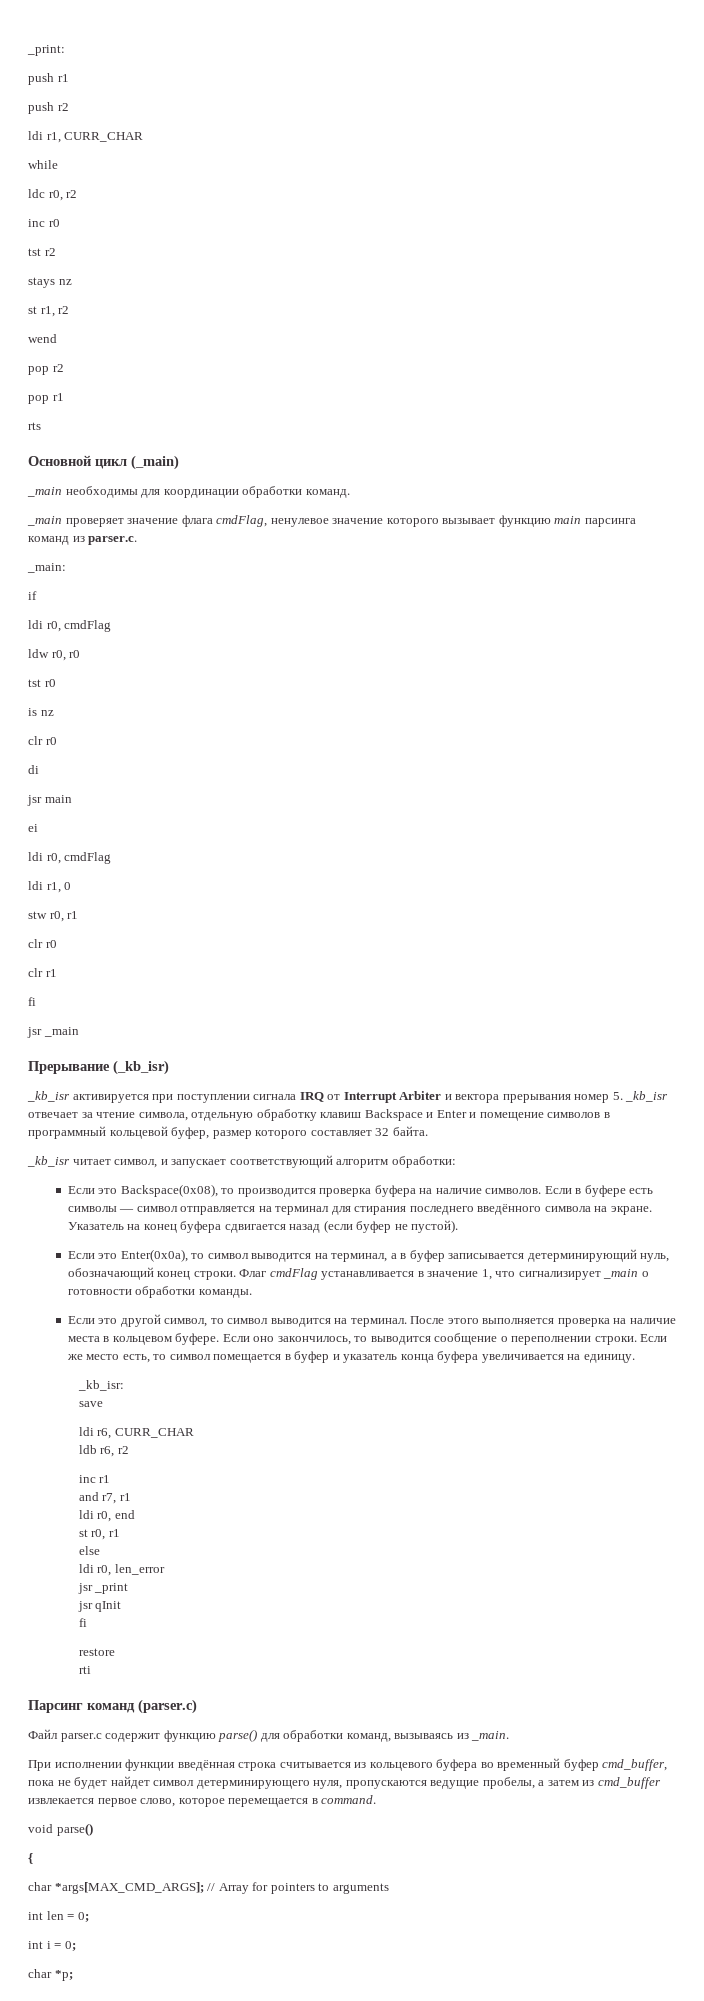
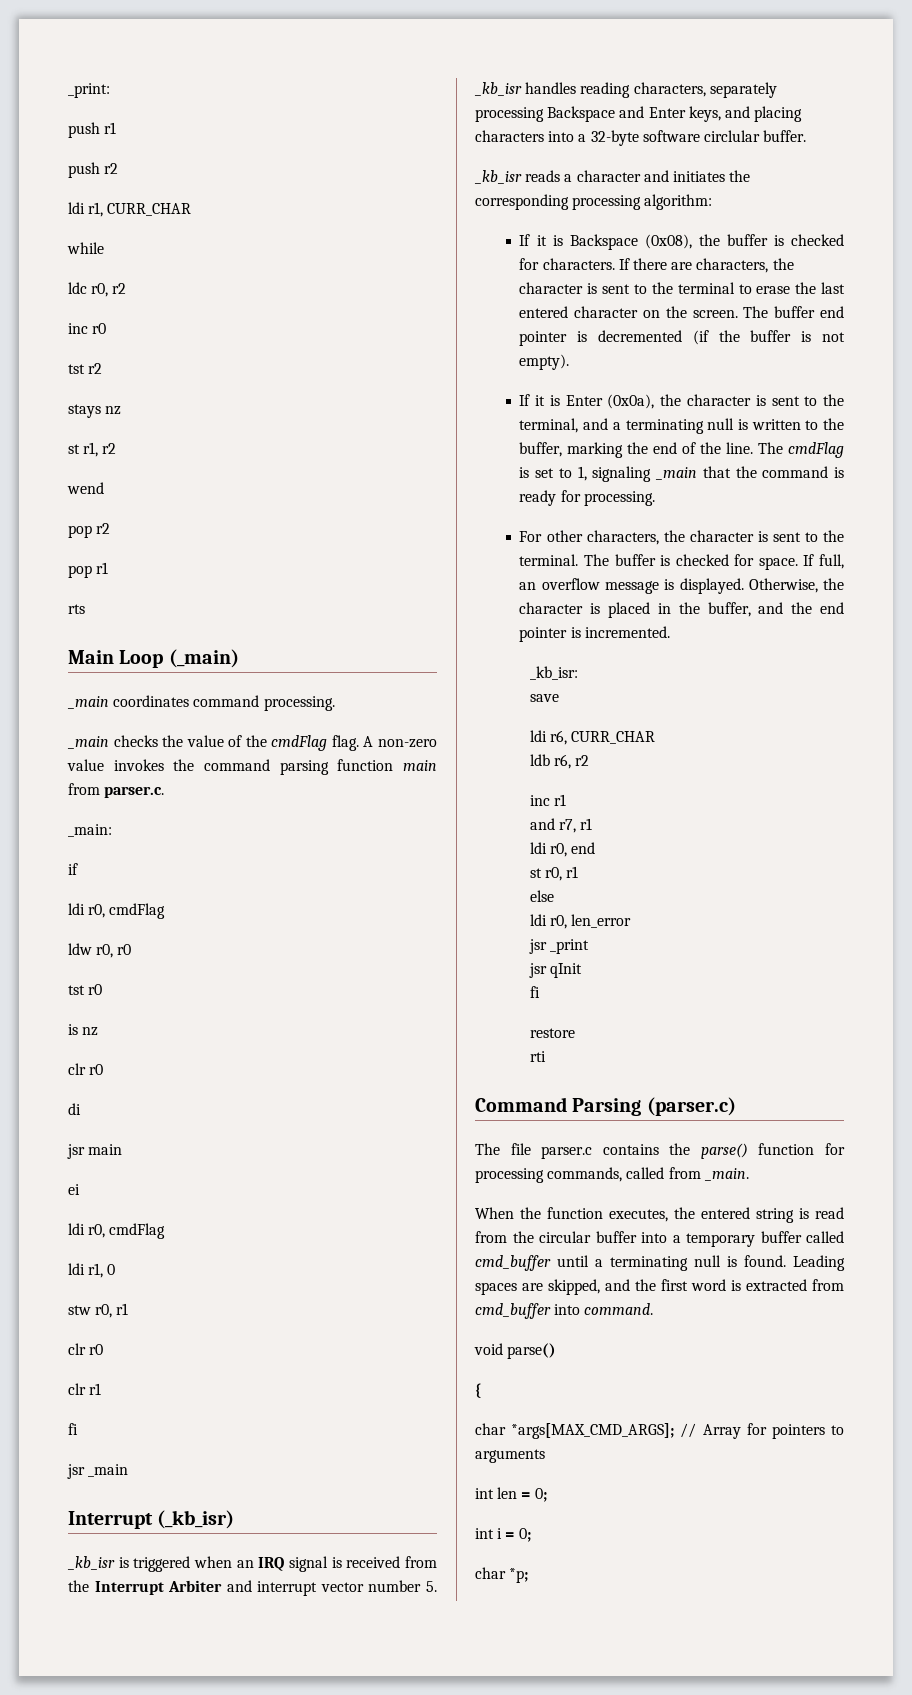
[28,455,127,469] Основной цикл -> [68,650,164,668] Main Loop
[65,486,350,498] [27,515,636,527] [28,536,85,545] необходимы для координации обработки команд. // _main проверяет значение флага cmdFlag, ненулевое значение которого вызывает функцию main парсинга команд из -> [113,695,335,711] [67,735,437,751] [67,759,437,775] [68,783,100,795] coordinates command processing. // _main checks the value of the cmdFlag flag. A non-zero value invokes the command parsing function main from
[28,1061,110,1074] Прерывание -> [68,1511,153,1529] Interrupt
[72,1091,669,1103] [28,1109,610,1121] [28,1126,428,1139] [27,1155,456,1168] [67,1184,654,1197] [67,1204,652,1215] [67,1220,459,1233] [67,1249,670,1262] [67,1267,649,1280] [67,1286,252,1298] [67,1314,676,1327] [67,1333,668,1345] [66,1351,635,1363] активируется при поступлении сигнала IRQ от Interrupt Arbiter и вектора прерывания номер 5. _kb_isr отвечает за чтение символа, отдельную обработку клавиш Backspace и Enter и помещение символов в программный кольцевой буфер, размер которого составляет 32 байта. // _kb_isr читает символ, и запускает соответствующий алгоритм обработки: // Если это Backspace(0x08), то производится проверка буфера на наличие символов. Если в буфере есть символы — символ отправляется на терминал для стирания последнего введённого символа на экране. Указатель на конец буфера сдвигается назад (если буфер не пустой). // Если это Enter(0x0a), то символ выводится на терминал, а в буфер записывается детерминирующий нуль, обозначающий конец строки. Флаг cmdFlag устанавливается в значение 1, что сигнализирует _main о готовности обработки команды. // Если это другой символ, то символ выводится на терминал. После этого выполняется проверка на наличие места в кольцевом буфере. Если оно закончилось, то выводится сообщение о переполнении строки. Если же место есть, то символ помещается в буфер и указатель конца буфера увеличивается на единицу. -> [118,1556,438,1572] [68,1580,437,1596] [474,82,777,98] [475,106,803,122] [475,130,807,146] [474,170,751,184] [475,194,713,210] [519,234,844,250] [519,258,794,273] [519,282,846,294] [519,306,844,318] [519,330,845,346] [519,354,570,370] [519,394,844,409] [519,418,844,434] [519,442,844,458] [519,466,844,482] [519,490,655,506] [519,530,844,545] [519,554,844,570] [519,578,844,594] [519,602,844,618] [519,626,670,642] is triggered when an IRQ signal is received from the Interrupt Arbiter and interrupt vector number 5. _kb_isr handles reading characters, separately processing Backspace and Enter keys, and placing characters into a 32-byte software circlular buffer. // _kb_isr reads a character and initiates the corresponding processing algorithm: // If it is Backspace (0x08), the buffer is checked for characters. If there are characters, the character is sent to the terminal to erase the last entered character on the screen. The buffer end pointer is decremented (if the buffer is not empty). // If it is Enter (0x0a), the character is sent to the terminal, and a terminating null is written to the buffer, marking the end of the line. The cmdFlag is set to 1, signaling _main that the command is ready for processing. // For other characters, the character is sent to the terminal. The buffer is checked for space. If full, an overflow message is displayed. Otherwise, the character is placed in the buffer, and the end pointer is incremented.
[28,1700,135,1713] Парсинг команд -> [475,1097,642,1116] Command Parsing
[28,1729,510,1742] [28,1758,668,1771] [28,1776,661,1789] [28,1798,318,1807] Файл parser.c содержит функцию parse() для обработки команд, вызываясь из _main. // При исполнении функции введённая строка считывается из кольцевого буфера во временный буфер cmd_buffer, пока не будет найдет символ детерминирующего нуля, пропускаются ведущие пробелы, а затем из cmd_buffer извлекается первое слово, которое перемещается в -> [475,1143,845,1159] [475,1167,749,1183] [475,1207,844,1223] [475,1231,844,1247] [475,1255,845,1271] [475,1279,844,1295] [475,1303,581,1319] The file parser.c contains the parse() function for processing commands, called from _main. // When the function executes, the entered string is read from the circular buffer into a temporary buffer called cmd_buffer until a terminating null is found. Leading spaces are skipped, and the first word is extracted from cmd_buffer into

